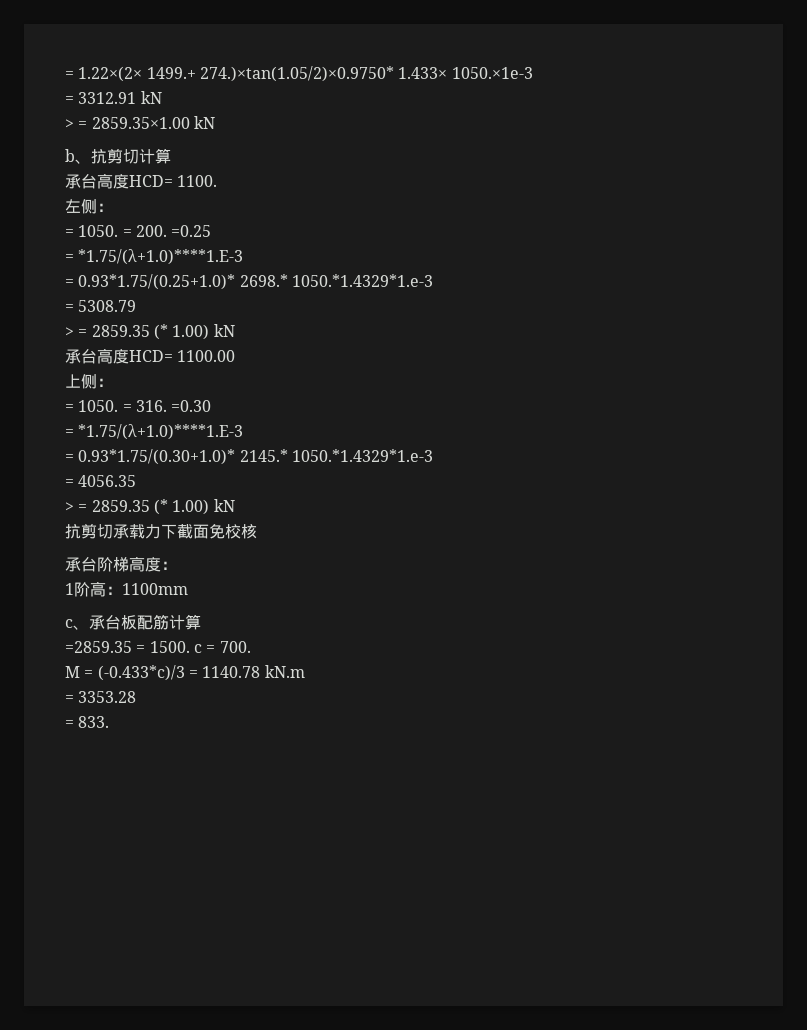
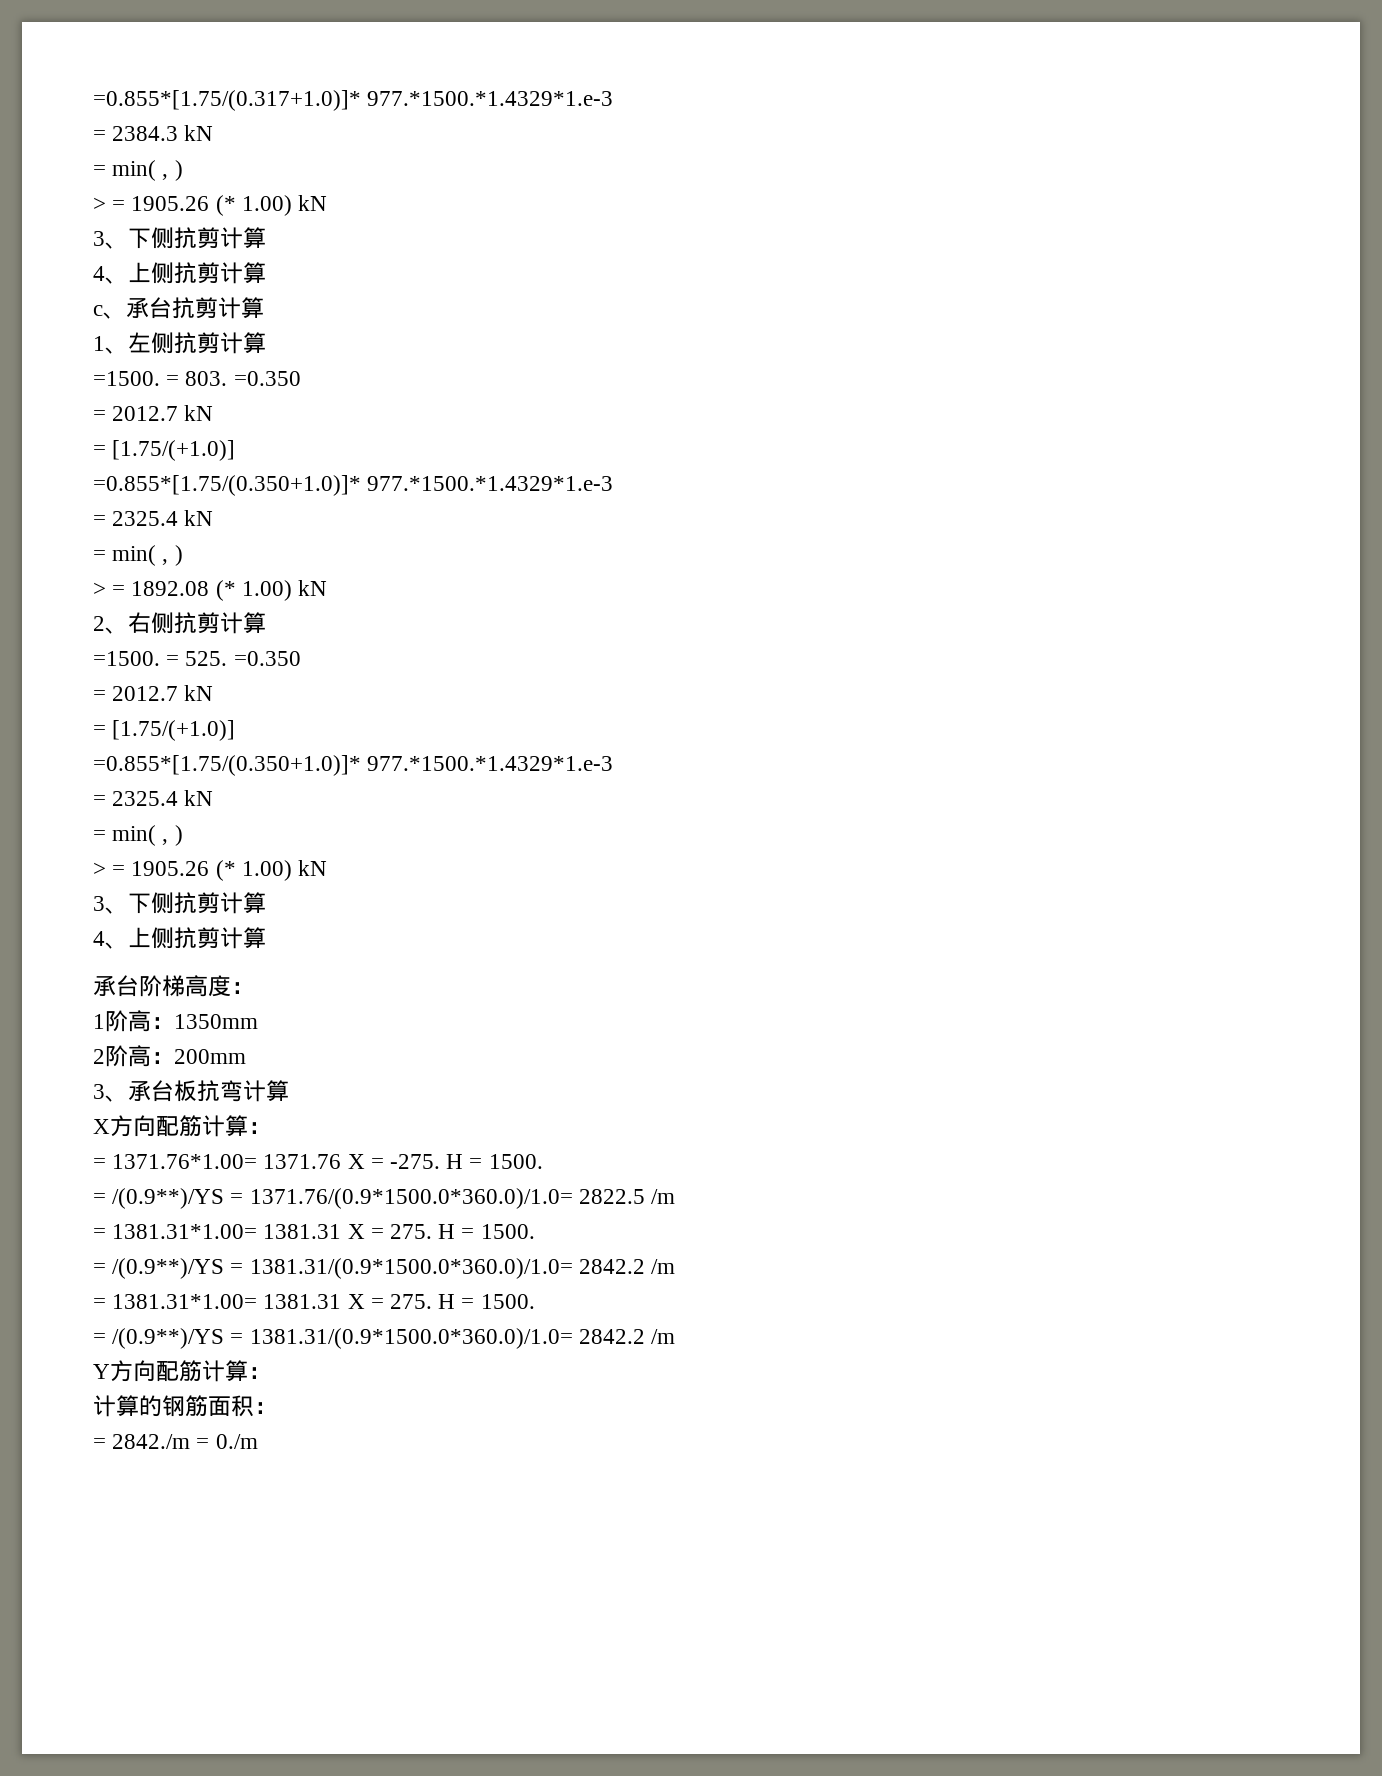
[65,66,533,82] [65,91,162,104] [65,116,215,129] [65,148,171,164] [65,173,218,189] [65,199,113,214] [65,225,212,237] [65,249,244,265] [65,274,433,290] [65,300,137,312] [65,324,235,340] [65,348,236,364] [65,374,113,389] [65,400,212,412] [65,424,244,440] [65,449,433,465] [65,475,137,487] [65,499,235,515] [65,524,257,539] = 1.22×(2× 1499.+ 274.)×tan(1.05/2)×0.9750* 1.433× 1050.×1e-3 // = 3312.91 kN // > = 2859.35×1.00 kN // b、抗剪切计算 // 承台高度HCD= 1100. // 左侧： // = 1050. = 200. =0.25 // = *1.75/(λ+1.0)****1.E-3 // = 0.93*1.75/(0.25+1.0)* 2698.* 1050.*1.4329*1.e-3 // = 5308.79 // > = 2859.35 (* 1.00) kN // 承台高度HCD= 1100.00 // 上侧： // = 1050. = 316. =0.30 // = *1.75/(λ+1.0)****1.E-3 // = 0.93*1.75/(0.30+1.0)* 2145.* 1050.*1.4329*1.e-3 // = 4056.35 // > = 2859.35 (* 1.00) kN // 抗剪切承载力下截面免校核 -> [93,90,614,111] [93,125,214,141] [93,160,183,181] [93,195,328,216] [93,227,266,249] [93,262,266,284] [93,297,264,319] [93,332,266,354] [93,371,301,386] [93,405,214,421] [93,440,236,461] [93,475,614,496] [93,510,214,526] [93,545,183,566] [93,580,328,601] [93,612,266,634] [93,651,301,666] [93,685,214,701] [93,720,236,741] [93,755,614,776] [93,790,214,806] [93,825,183,846] [93,860,328,881] [93,892,266,914] [93,927,266,949] =0.855*[1.75/(0.317+1.0)]* 977.*1500.*1.4329*1.e-3 // = 2384.3 kN // = min( , ) // > = 1905.26 (* 1.00) kN // 3、下侧抗剪计算 // 4、上侧抗剪计算 // c、承台抗剪计算 // 1、左侧抗剪计算 // =1500. = 803. =0.350 // = 2012.7 kN // = [1.75/(+1.0)] // =0.855*[1.75/(0.350+1.0)]* 977.*1500.*1.4329*1.e-3 // = 2325.4 kN // = min( , ) // > = 1892.08 (* 1.00) kN // 2、右侧抗剪计算 // =1500. = 525. =0.350 // = 2012.7 kN // = [1.75/(+1.0)] // =0.855*[1.75/(0.350+1.0)]* 977.*1500.*1.4329*1.e-3 // = 2325.4 kN // = min( , ) // > = 1905.26 (* 1.00) kN // 3、下侧抗剪计算 // 4、上侧抗剪计算
[122,583,188,595] [65,614,201,630] [65,641,251,653] [65,665,305,681] [65,691,137,703] [65,716,110,728] 1100mm // c、承台板配筋计算 // =2859.35 = 1500. c = 700. // M = (-0.433*c)/3 = 1140.78 kN.m // = 3353.28 // = 833. -> [174,1014,258,1029] [93,1045,246,1067] [93,1080,289,1102] [93,1115,271,1137] [93,1154,543,1169] [93,1188,676,1209] [93,1224,535,1239] [93,1258,676,1279] [93,1294,535,1309] [93,1328,676,1349] [93,1360,271,1382] [93,1395,277,1417] [93,1434,258,1449] 1350mm // 2阶高：200mm // 3、承台板抗弯计算 // X方向配筋计算： // = 1371.76*1.00= 1371.76 X = -275. H = 1500. // = /(0.9**)/YS = 1371.76/(0.9*1500.0*360.0)/1.0= 2822.5 /m // = 1381.31*1.00= 1381.31 X = 275. H = 1500. // = /(0.9**)/YS = 1381.31/(0.9*1500.0*360.0)/1.0= 2842.2 /m // = 1381.31*1.00= 1381.31 X = 275. H = 1500. // = /(0.9**)/YS = 1381.31/(0.9*1500.0*360.0)/1.0= 2842.2 /m // Y方向配筋计算： // 计算的钢筋面积： // = 2842./m = 0./m

